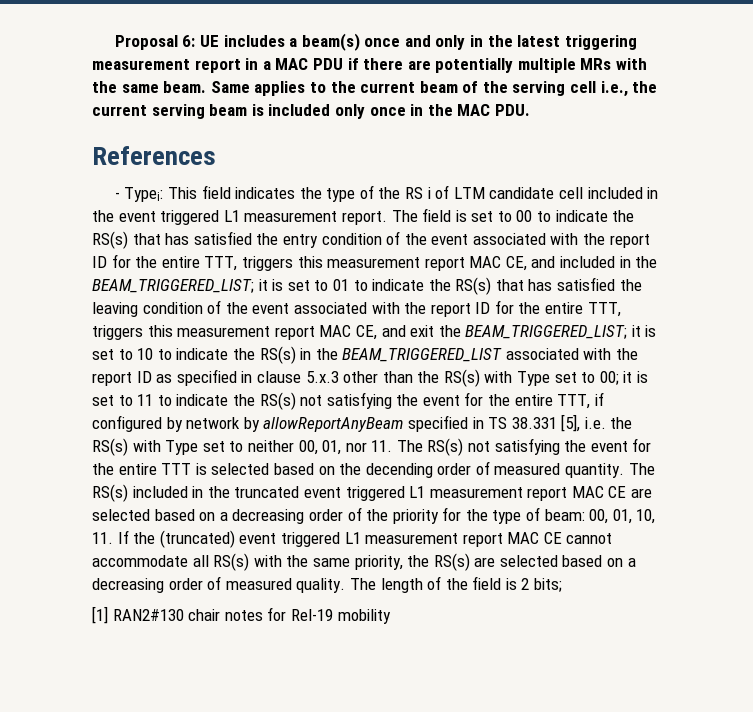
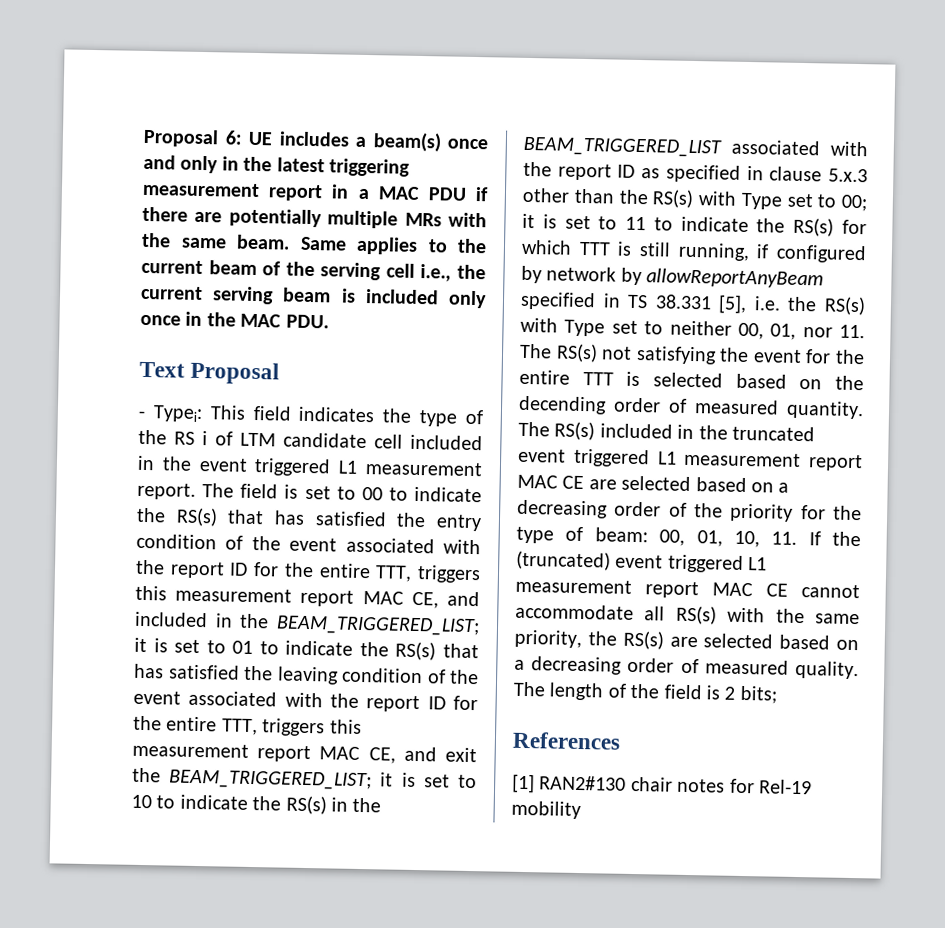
[92,146,216,165] References -> [139,361,280,385] Text Proposal
[300,392,591,409] not satisfying the event for the entire TTT, -> [842,219,867,235] [521,239,750,262] for which TTT is still running,
(563, 585) none -> [512,731,621,750] // References

